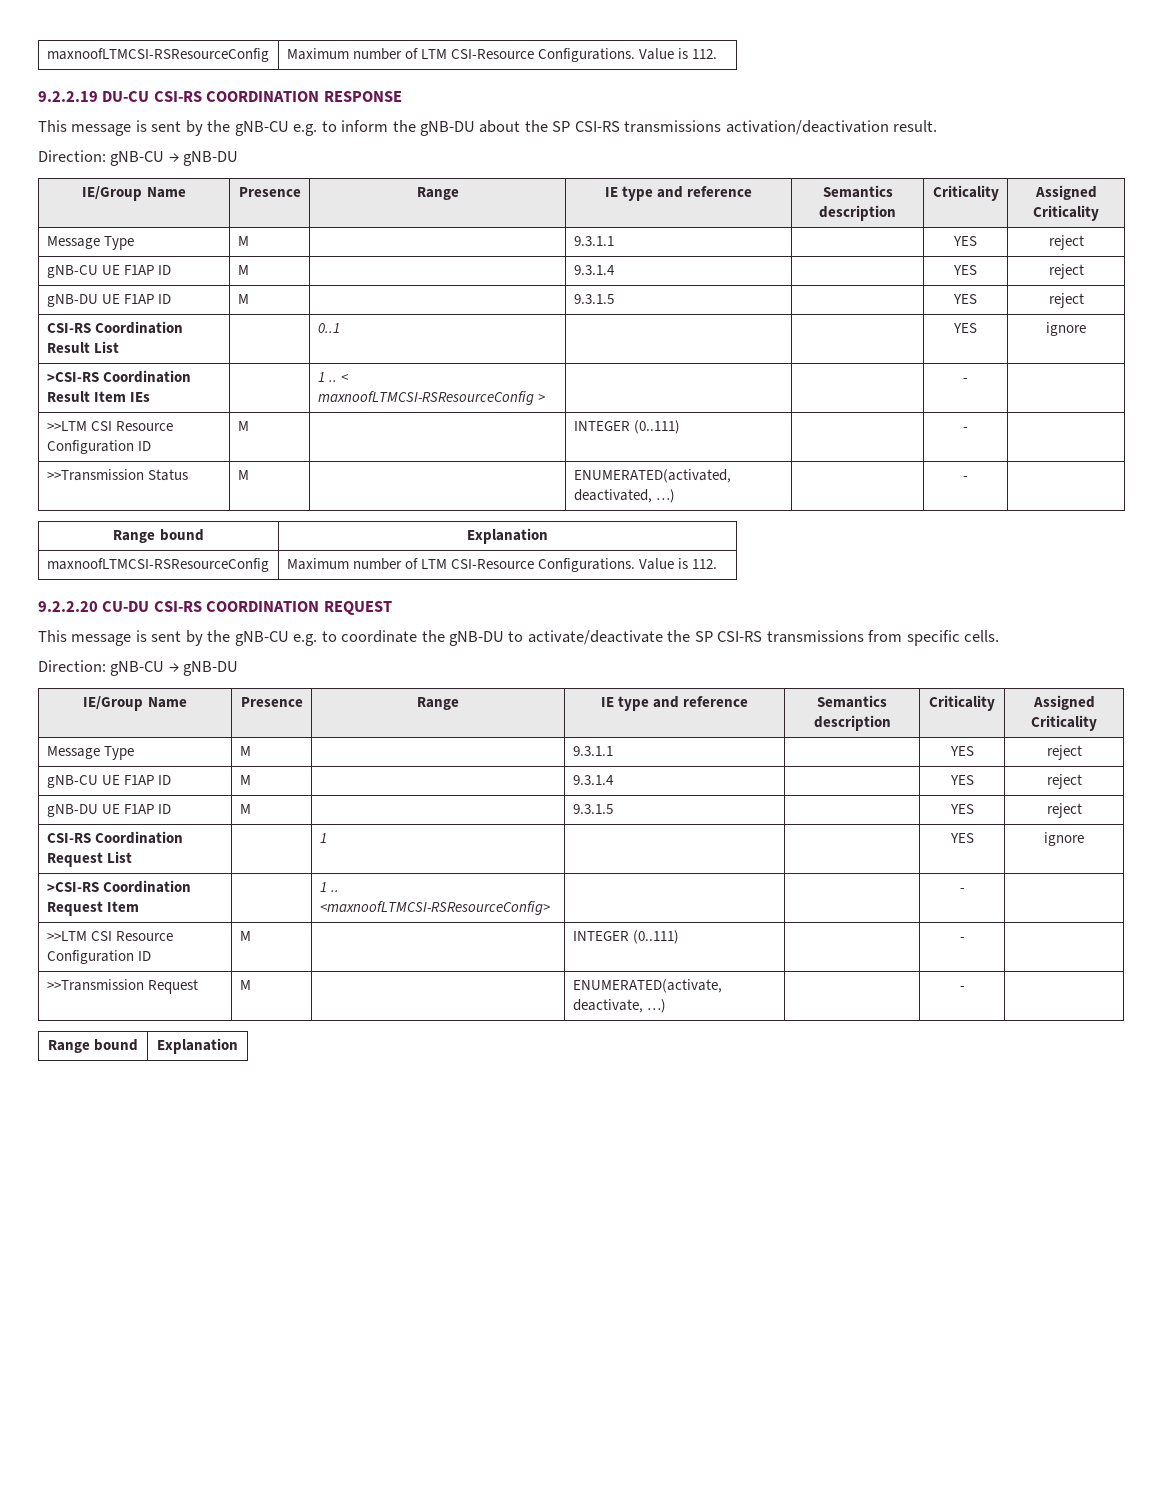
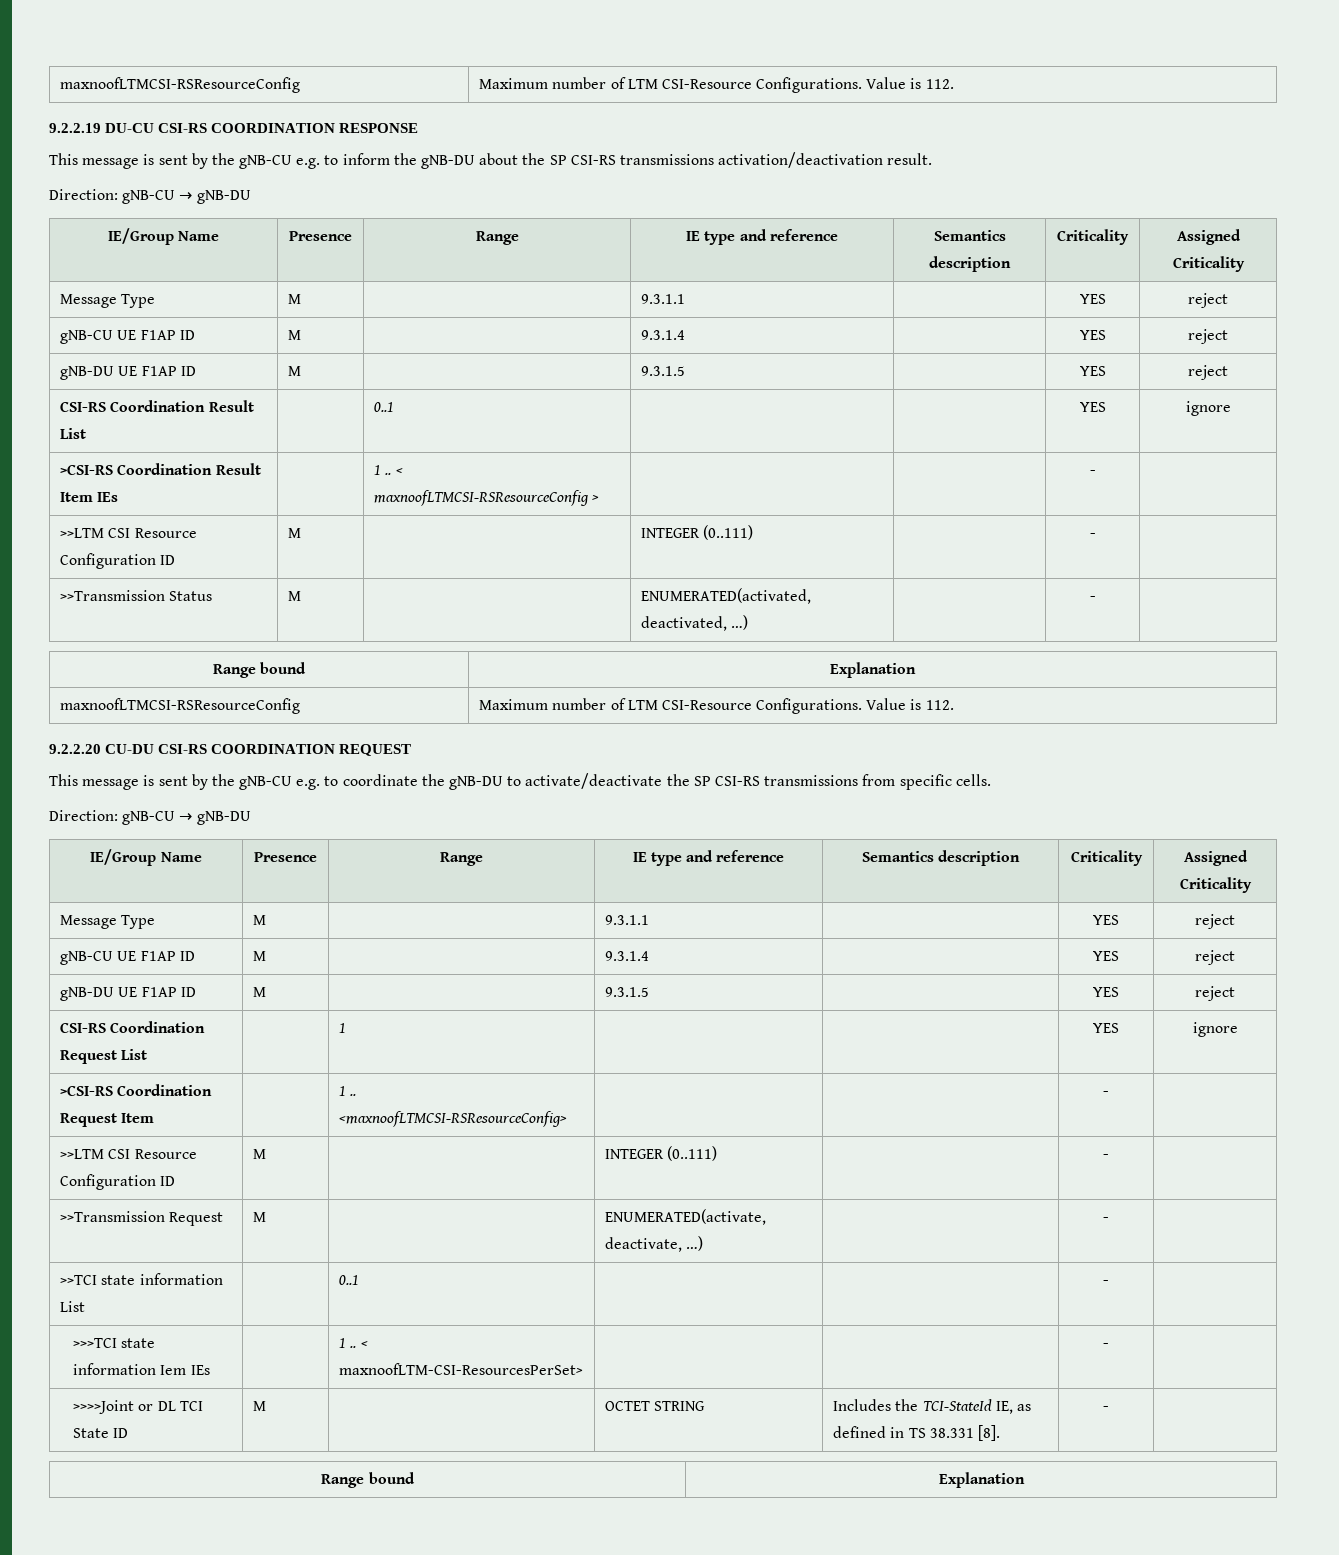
(965, 988) none -> [60,1273,223,1285] [60,1301,86,1312] [339,1275,360,1285] [1103,1280,1109,1285] [73,1338,156,1348] [73,1363,210,1375] [339,1338,368,1348] [339,1363,584,1375] [1103,1343,1109,1348] [73,1400,203,1414] [73,1428,129,1438] [253,1401,267,1411] [605,1401,706,1411] [833,1399,1031,1414] [833,1425,1000,1441] [1103,1406,1109,1411] // >>TCI state information List | | 0..1 | | | - | // >>>TCI state information Iem IEs | | 1 .. < maxnoofLTM-CSI-ResourcesPerSet> | | | - | // >>>>Joint or DL TCI State ID | M | | OCTET STRING | Includes the TCI-StateId IE, as defined in TS 38.331 [8]. | - |

